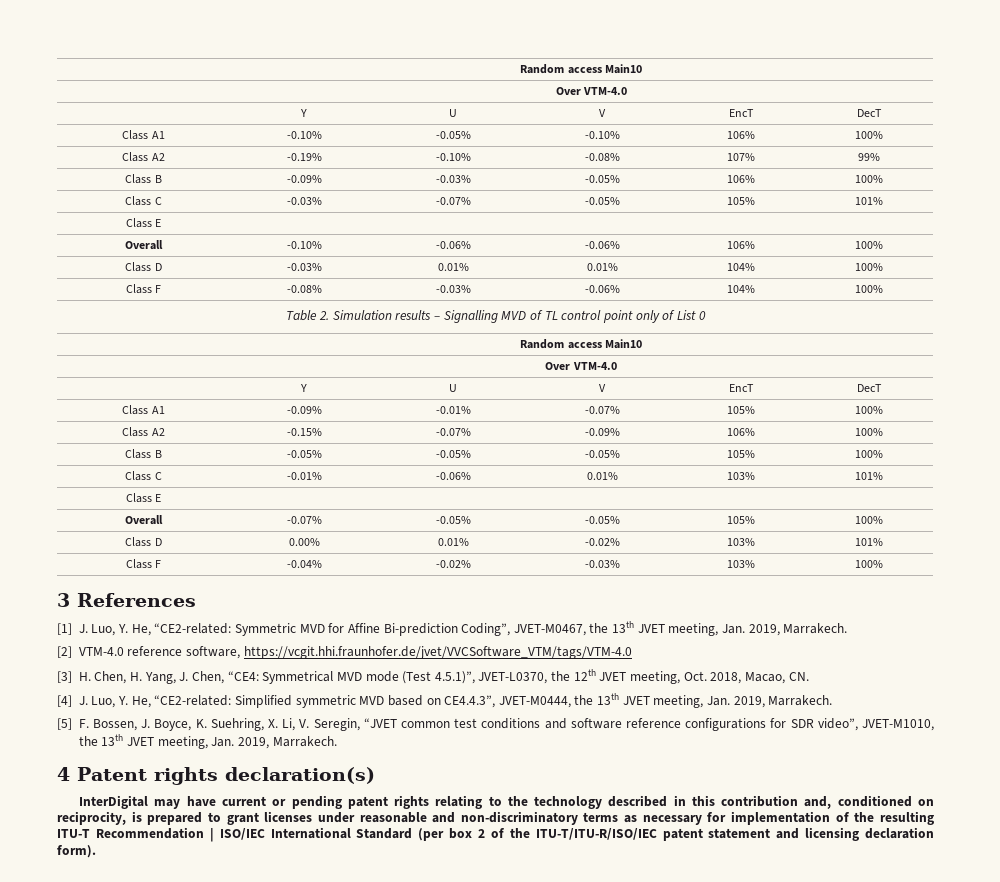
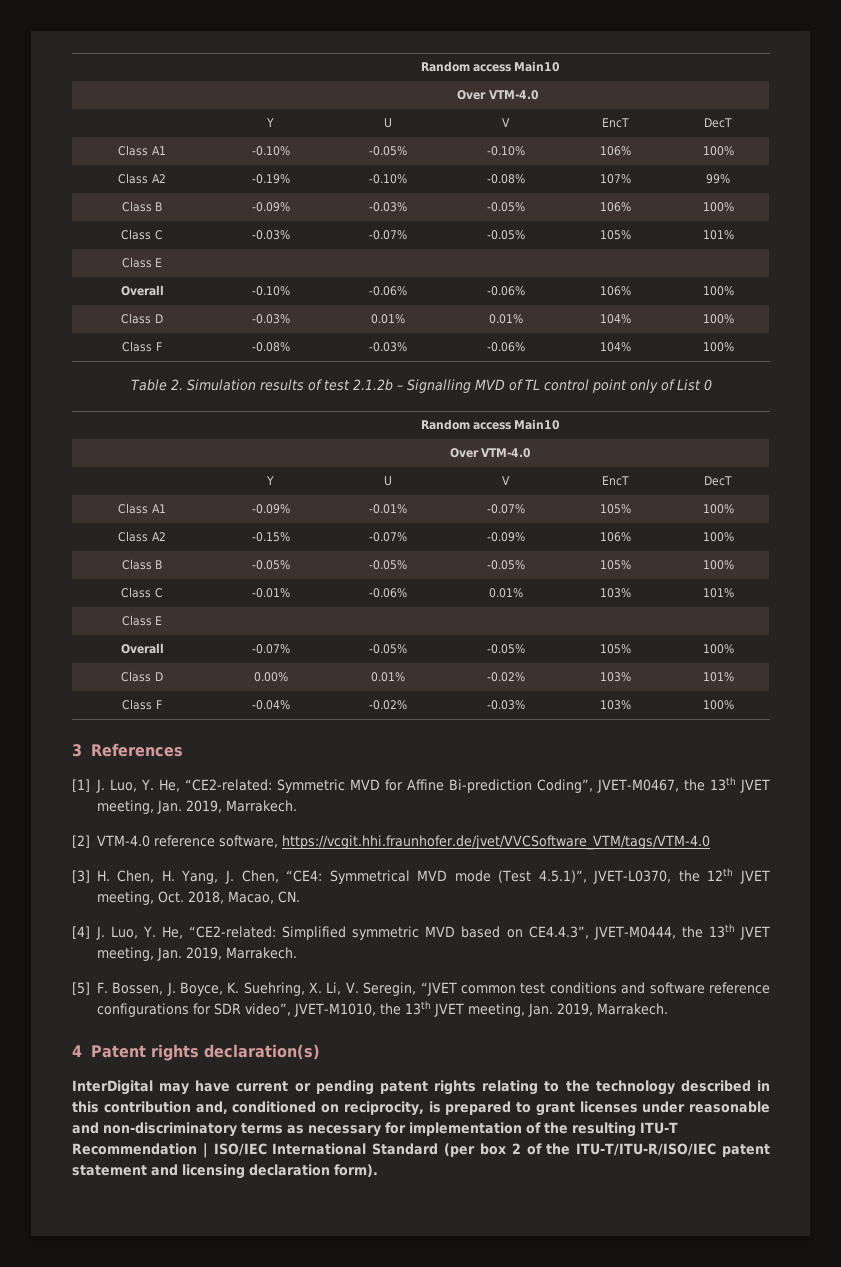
(432, 315) none -> [307,379,393,391] of test 2.1.2b

